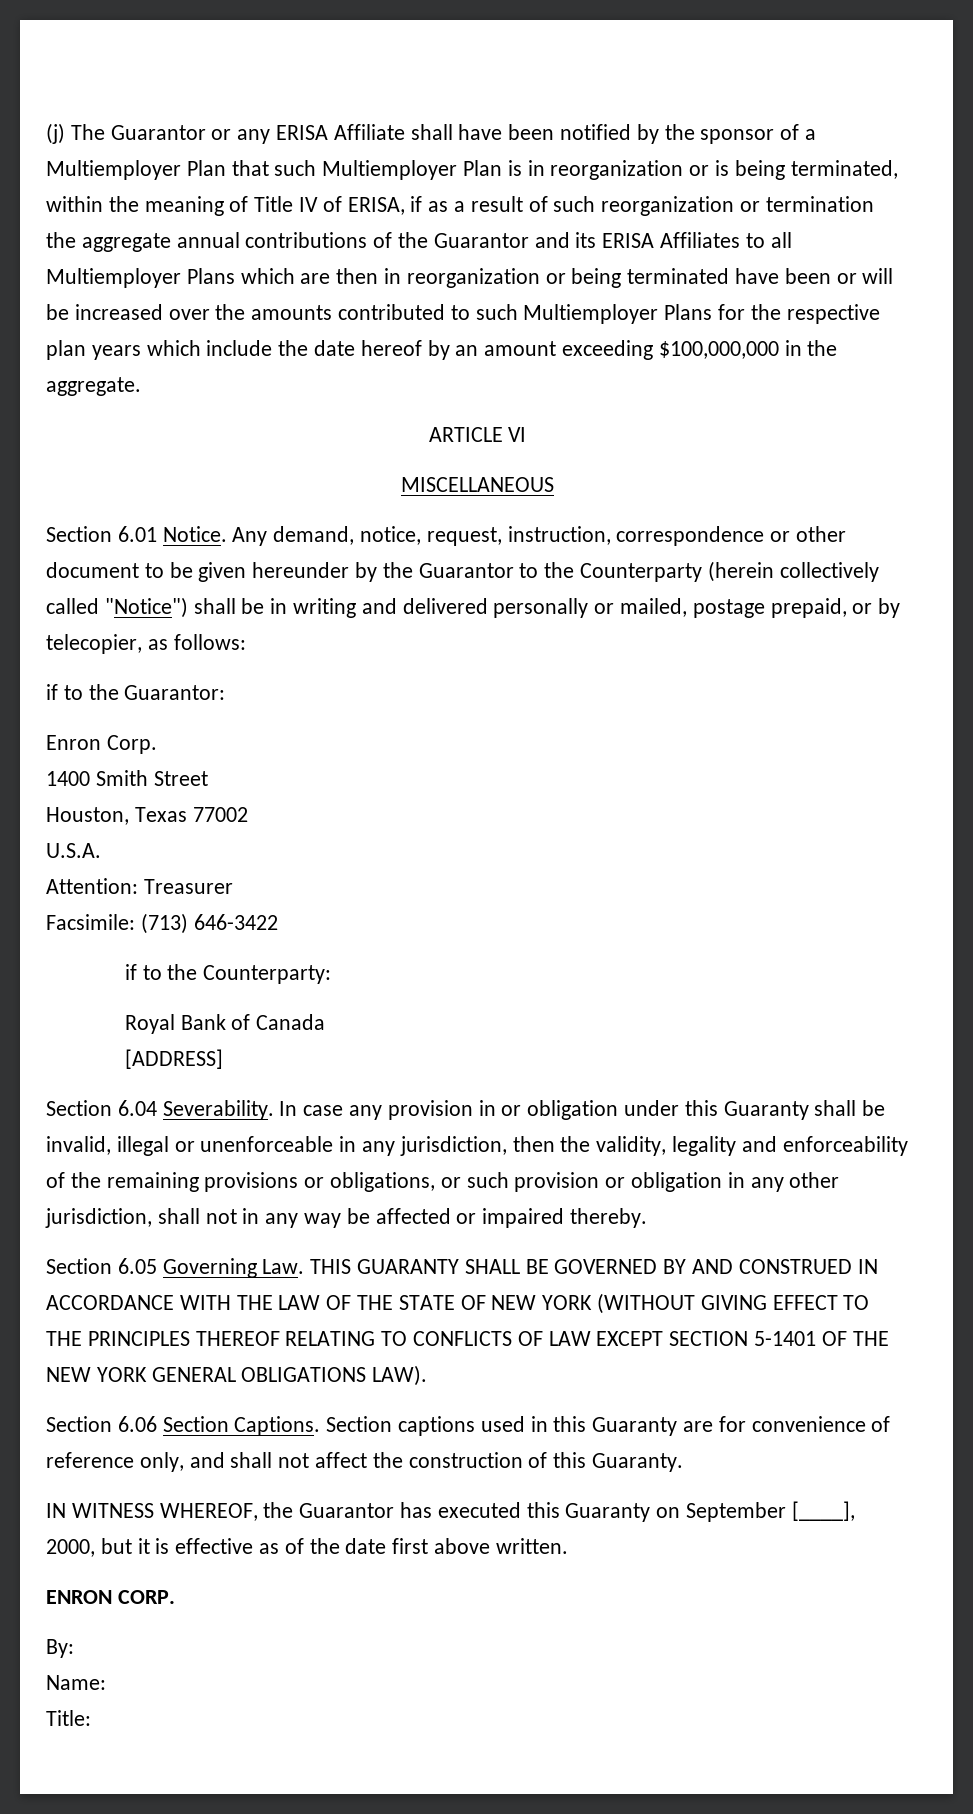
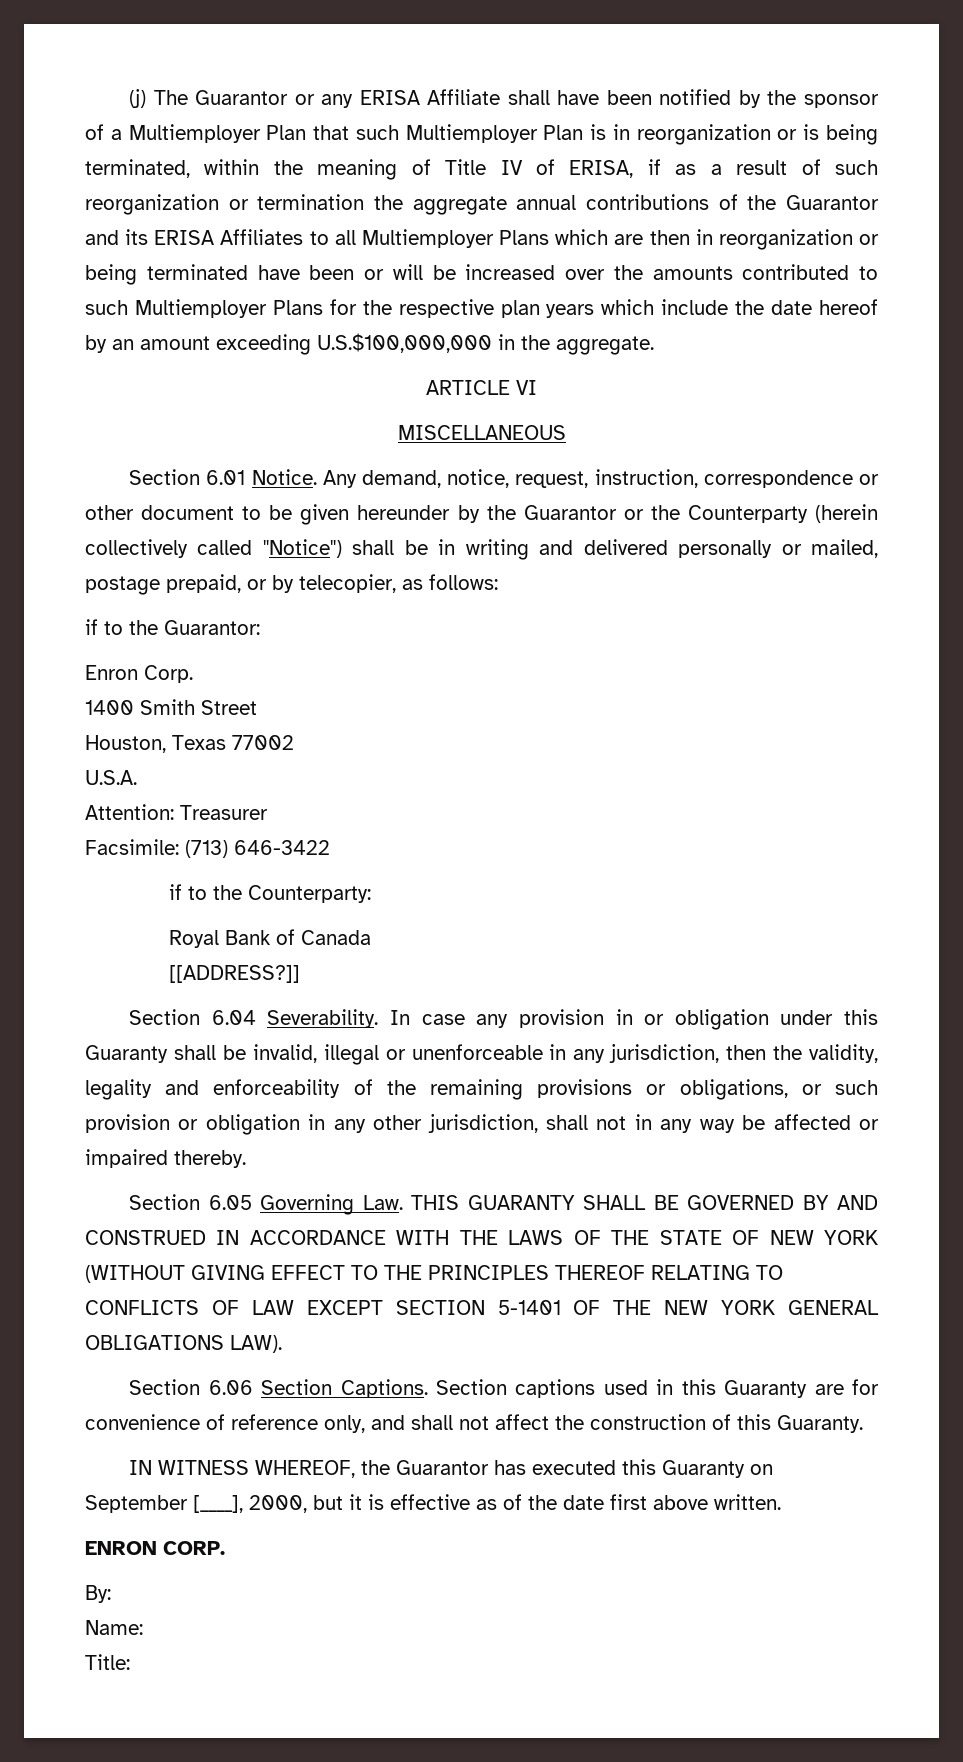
[658,341,779,359] $100,000,000 -> [317,333,492,353] U.S.$100,000,000
[519,563,539,578] to -> [623,509,644,520] or
[124,1049,223,1069] [ADDRESS] -> [168,965,300,983] [[ADDRESS?]]
[278,1295,321,1310] LAW -> [508,1230,564,1245] LAWS

